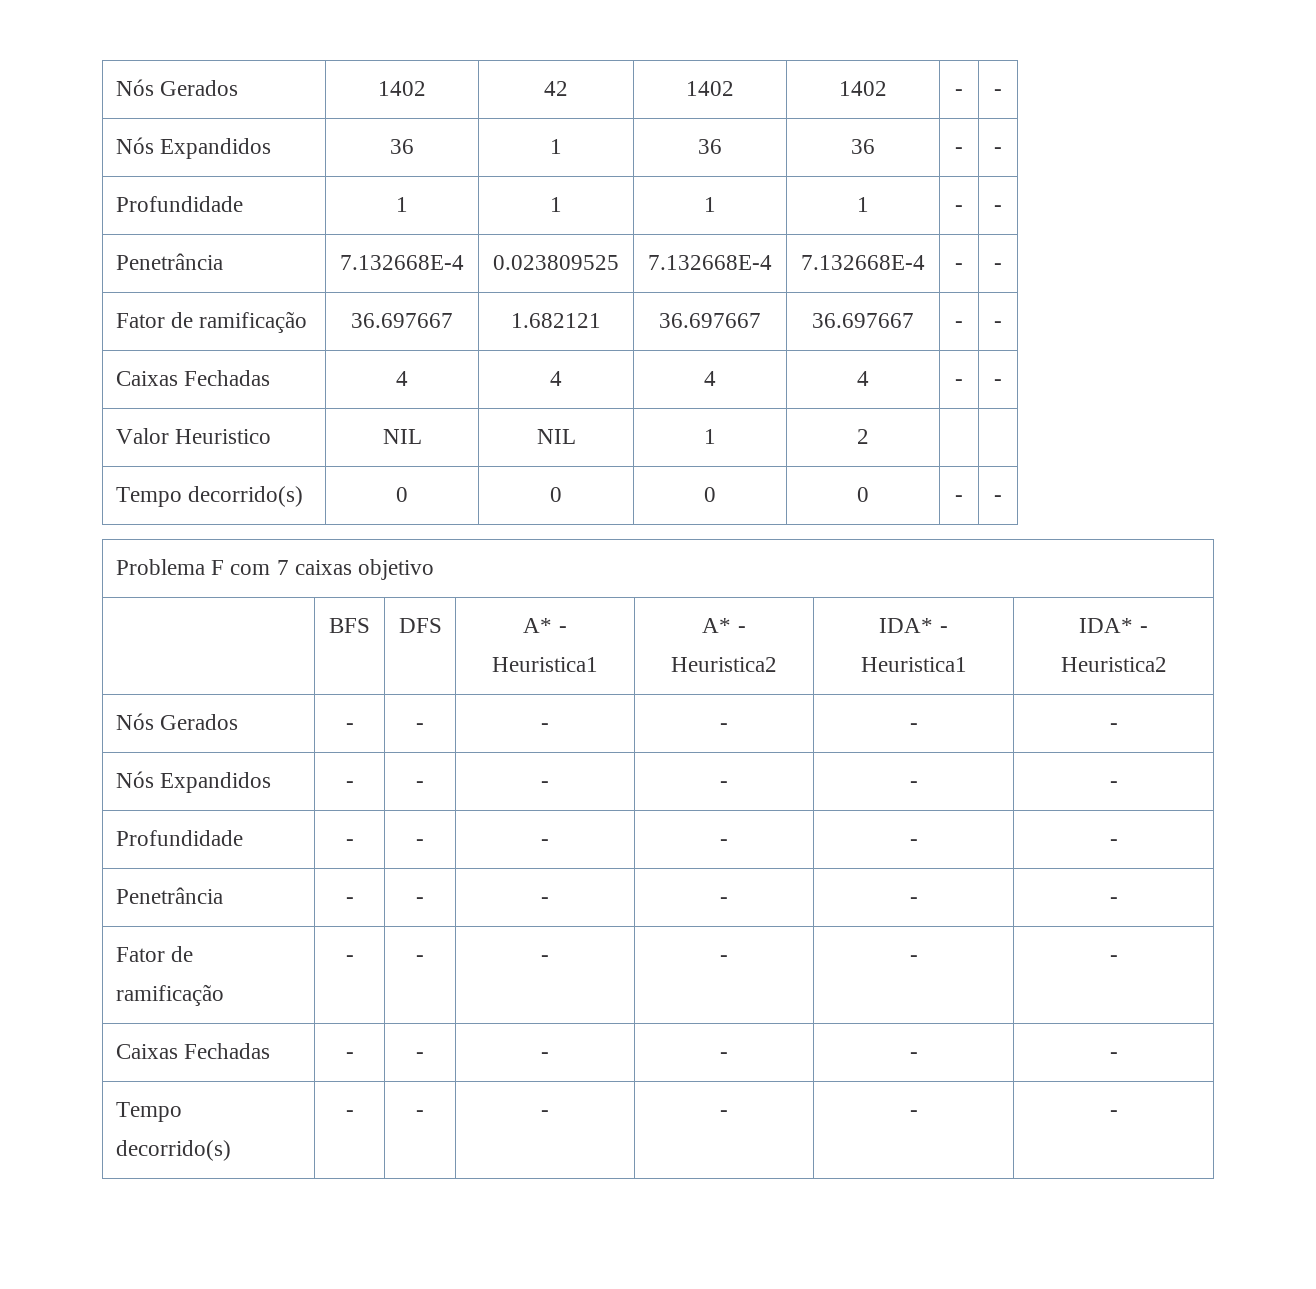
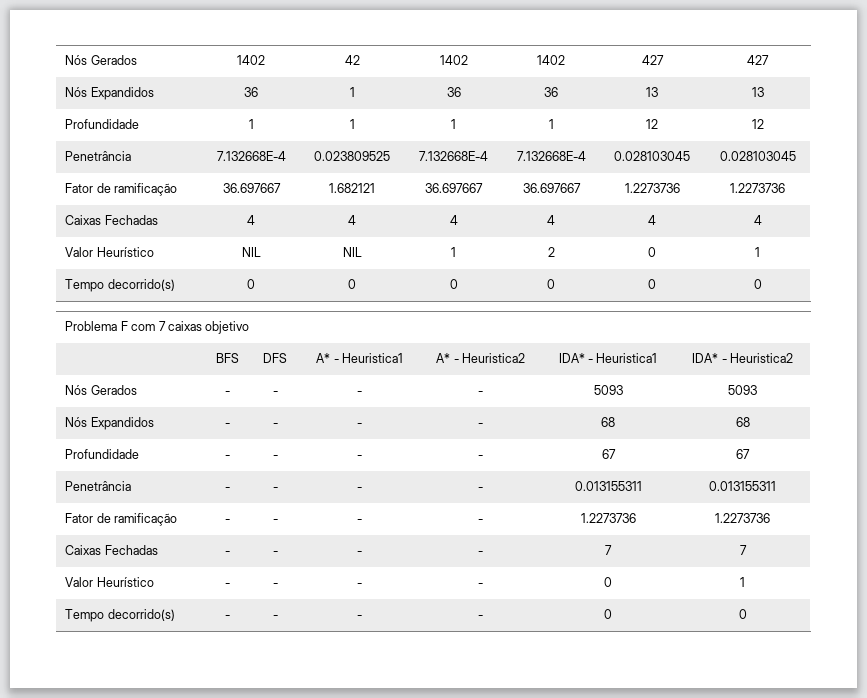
[955,89,963,96] [994,89,1002,96] - | - -> [641,55,664,65] [746,55,769,65] 427 | 427
[955,147,963,154] [994,147,1002,154] - | - -> [645,87,658,97] [751,87,764,97] 13 | 13
[955,205,963,212] [994,205,1002,212] - | - -> [645,119,658,129] [751,119,764,129] 12 | 12
[955,263,963,270] [994,263,1002,270] - | - -> [613,151,690,161] [719,151,796,161] 0.028103045 | 0.028103045
[955,321,963,328] [994,321,1002,328] - | - -> [624,183,680,193] [729,183,785,193] 1.2273736 | 1.2273736
[955,379,963,386] [994,379,1002,386] [115,428,272,444] - | - // Valor Heuristico -> [647,215,656,225] [753,215,762,225] [65,247,154,257] 4 | 4 // Valor Heurístico
(870, 436) | -> [647,247,656,257] [754,247,760,257] 0 | 1
[955,495,963,502] [994,495,1002,502] - | - -> [647,279,656,289] [753,279,762,289] 0 | 0
[909,723,918,730] [1109,723,1118,730] - | - -> [593,385,623,395] [727,385,757,395] 5093 | 5093
[909,781,918,788] [1109,781,1118,788] - | - -> [600,417,615,427] [735,417,750,427] 68 | 68
[909,839,918,846] [1109,839,1118,846] - | - -> [601,449,616,459] [735,449,750,459] 67 | 67
[909,897,918,904] [1109,897,1118,904] - | - -> [574,481,642,491] [708,481,776,491] 0.013155311 | 0.013155311
[909,955,918,962] [1109,955,1118,962] - | - -> [580,513,636,523] [714,513,770,523] 1.2273736 | 1.2273736
[909,1052,918,1059] [1109,1052,1118,1059] - | - -> [604,545,612,555] [739,545,747,555] [65,577,154,587] [224,583,230,587] [272,583,278,587] [357,583,362,587] [478,583,483,587] [603,577,612,587] [739,577,745,587] 7 | 7 // Valor Heurístico | - | - | - | - | 0 | 1
[909,1110,918,1117] [1109,1110,1118,1117] - | - -> [603,609,612,619] [738,609,747,619] 0 | 0

